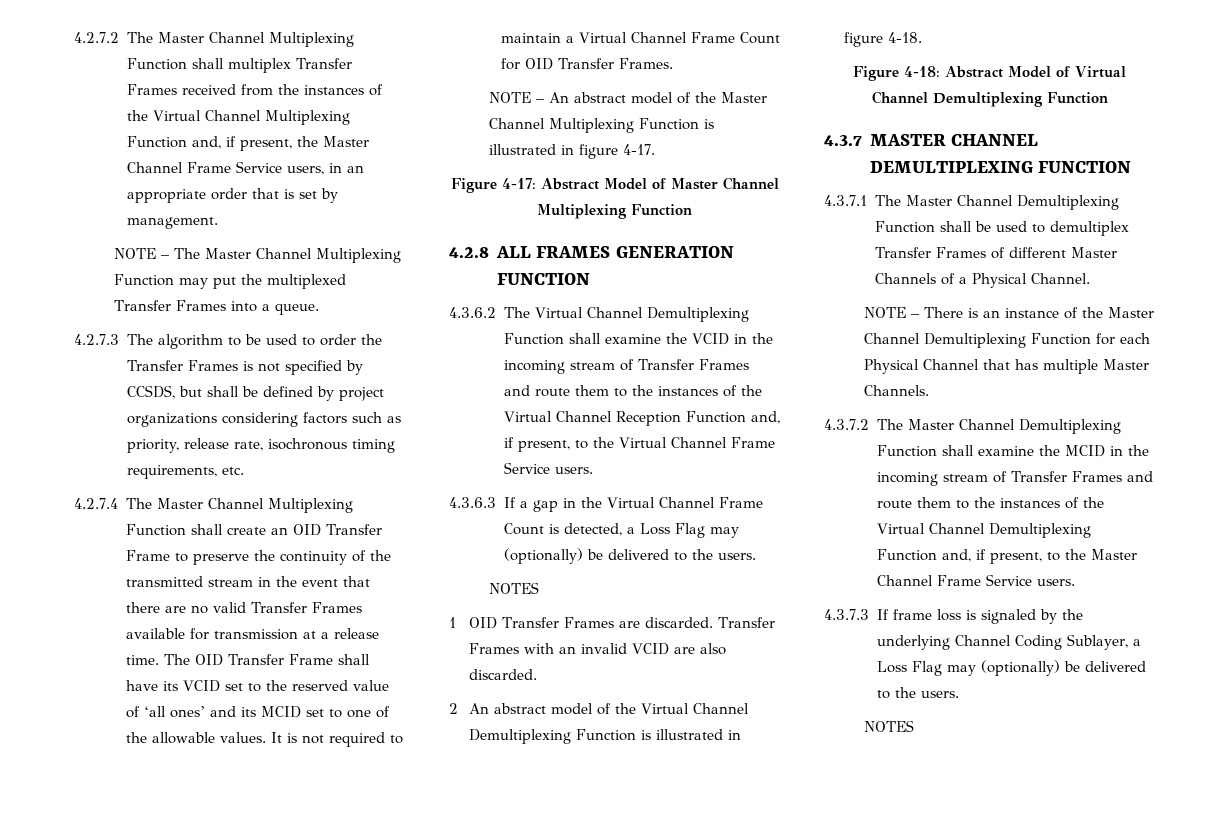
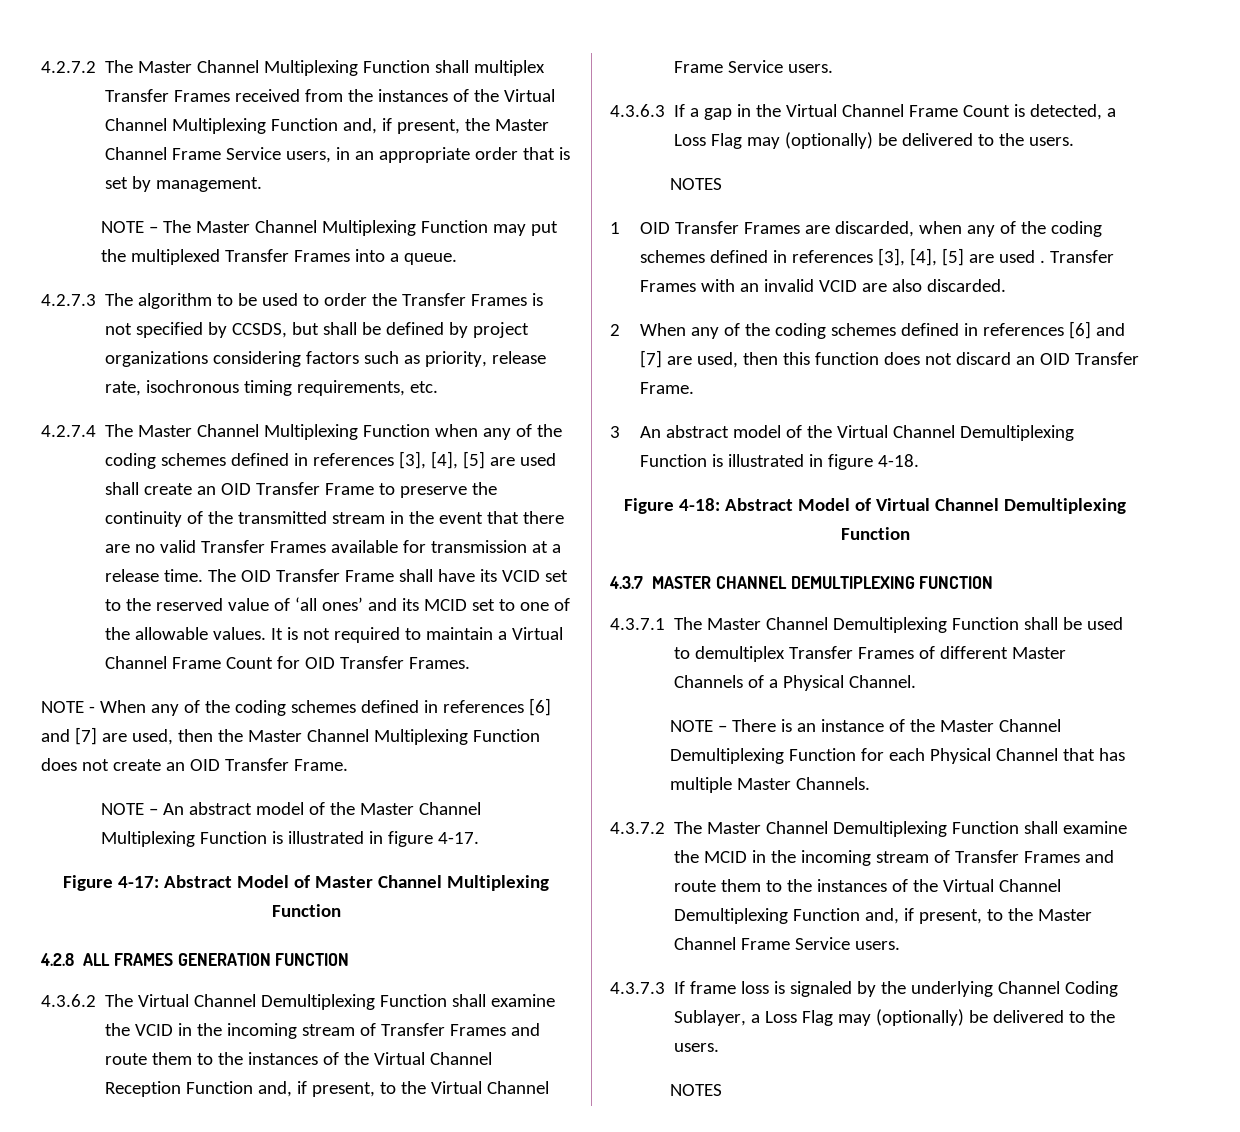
(186, 530) none -> [435,424,563,440] [105,451,557,469] when any of the coding schemes defined in references [3], [4], [5] are used
(674, 63) none -> [41,698,551,716] [41,727,540,745] [41,758,348,771] // NOTE - When any of the coding schemes defined in references [6] and [7] are used, then the Master Channel Multiplexing Function does not create an OID Transfer Frame.
[645,617,714,628] discarded. -> [835,221,1103,237] [640,248,1046,266] discarded, when any of the coding schemes defined in references [3], [4], [5] are used .
(458, 708) none -> [640,321,1126,339] [640,350,1140,368] [640,382,695,394] [610,426,620,438] When any of the coding schemes defined in references [6] and [7] are used, then this function does not discard an OID Transfer Frame. // 3

